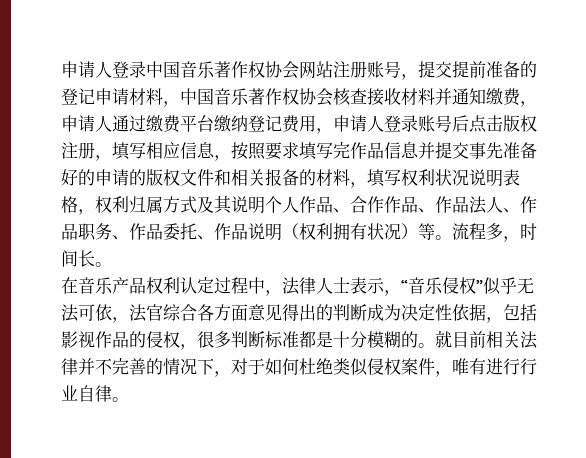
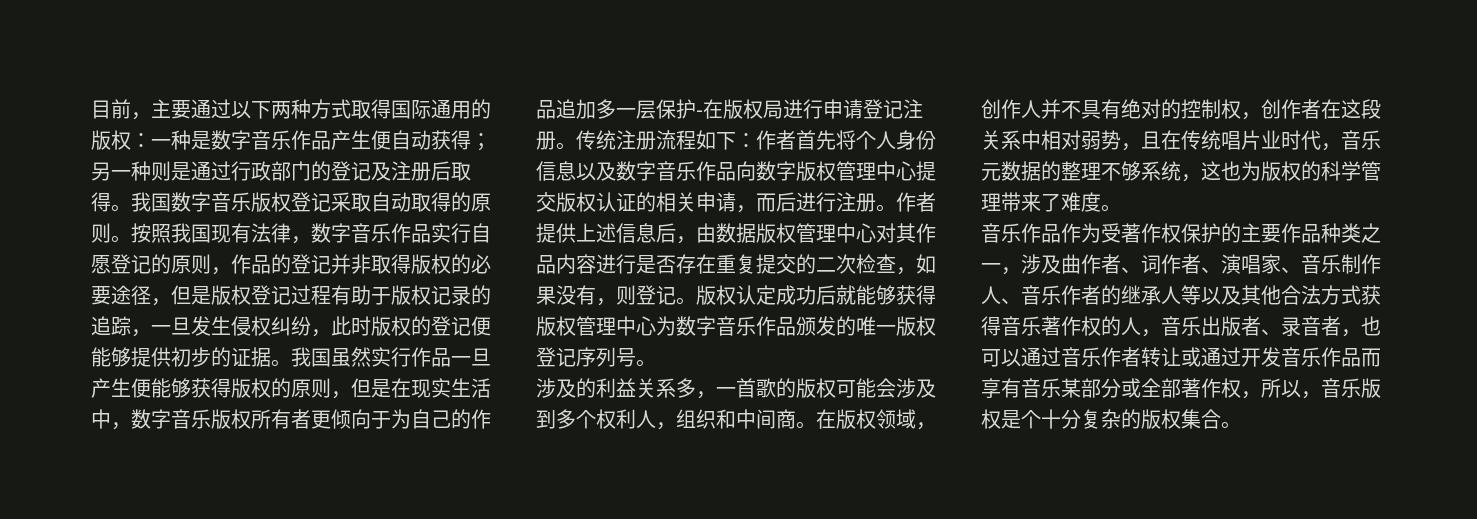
[61,61,537,80] [61,88,537,107] [61,115,537,134] [61,142,537,161] [61,169,520,188] [61,195,537,215] [61,223,537,242] [61,250,112,267] [61,277,534,296] [61,304,537,323] [61,330,538,350] [61,358,537,377] [61,385,112,402] 申请人登录中国音乐著作权协会网站注册账号，提交提前准备的登记申请材料，中国音乐著作权协会核查接收材料并通知缴费，申请人通过缴费平台缴纳登记费用，申请人登录账号后点击版权注册，填写相应信息，按照要求填写完作品信息并提交事先准备好的申请的版权文件和相关报备的材料，填写权利状况说明表格，权利归属方式及其说明个人作品、合作作品、作品法人、作品职务、作品委托、作品说明（权利拥有状况）等。流程多，时间长。 // 在音乐产品权利认定过程中，法律人士表示，“音乐侵权”似乎无法可依，法官综合各方面意见得出的判断成为决定性依据，包括影视作品的侵权，很多判断标准都是十分模糊的。就目前相关法律并不完善的情况下，对于如何杜绝类似侵权案件，唯有进行行业自律 -> [91,99,491,120] [91,130,491,151] [91,161,471,181] [91,192,491,212] [91,223,491,244] [91,254,491,275] [91,285,491,306] [91,316,491,337] [91,347,491,367] [91,378,491,399] [91,409,491,430] [536,99,923,119] [536,130,936,150] [536,161,936,181] [536,192,936,213] [536,223,936,244] [536,254,936,275] [536,285,936,306] [536,316,936,336] [536,347,656,367] [536,378,936,399] [536,409,936,430] [981,99,1381,120] [981,130,1381,151] [981,161,1381,182] [981,192,1121,212] [981,223,1381,243] [981,254,1381,275] [981,285,1381,305] [981,316,1381,337] [981,347,1381,367] [981,378,1381,399] [981,409,1221,429] 目前，主要通过以下两种方式取得国际通用的版权：一种是数字音乐作品产生便自动获得；另一种则是通过行政部门的登记及注册后取得。我国数字音乐版权登记采取自动取得的原则。按照我国现有法律，数字音乐作品实行自愿登记的原则，作品的登记并非取得版权的必要途径，但是版权登记过程有助于版权记录的追踪，一旦发生侵权纠纷，此时版权的登记便能够提供初步的证据。我国虽然实行作品一旦产生便能够获得版权的原则，但是在现实生活中，数字音乐版权所有者更倾向于为自己的作品追加多一层保护-在版权局进行申请登记注册。传统注册流程如下：作者首先将个人身份信息以及数字音乐作品向数字版权管理中心提交版权认证的相关申请，而后进行注册。作者提供上述信息后，由数据版权管理中心对其作品内容进行是否存在重复提交的二次检查，如果没有，则登记。版权认定成功后就能够获得版权管理中心为数字音乐作品颁发的唯一版权登记序列号。 // 涉及的利益关系多，一首歌的版权可能会涉及到多个权利人，组织和中间商。在版权领域，创作人并不具有绝对的控制权，创作者在这段关系中相对弱势，且在传统唱片业时代，音乐元数据的整理不够系统，这也为版权的科学管理带来了难度。 // 音乐作品作为受著作权保护的主要作品种类之一，涉及曲作者、词作者、演唱家、音乐制作人、音乐作者的继承人等以及其他合法方式获得音乐著作权的人，音乐出版者、录音者，也可以通过音乐作者转让或通过开发音乐作品而享有音乐某部分或全部著作权，所以，音乐版权是个十分复杂的版权集合

